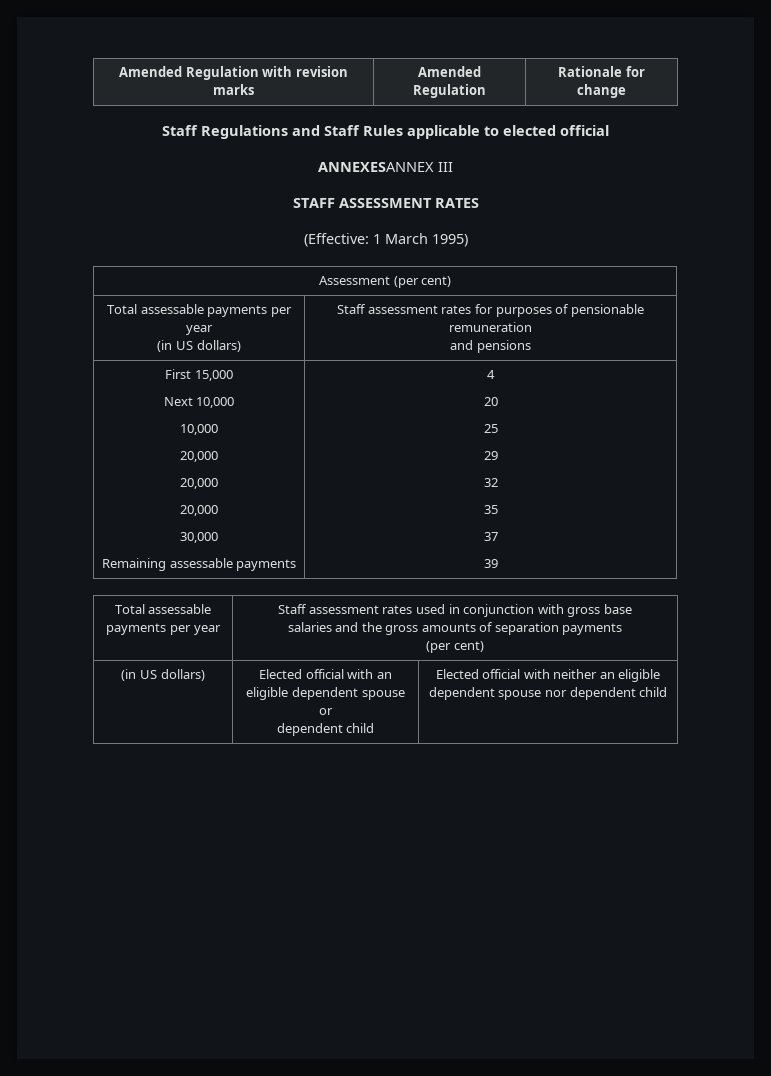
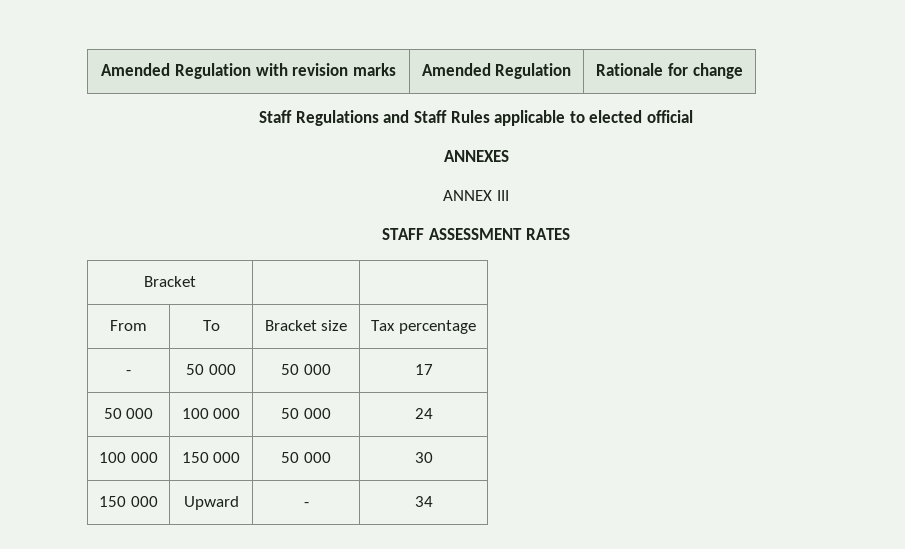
[318,162,434,172] ANNEXESANNEX -> [443,150,509,162] [443,190,493,201] ANNEXES // ANNEX
[303,233,468,247] [318,276,452,288] [107,304,292,317] [186,325,213,335] [157,340,241,352] [337,304,644,317] [448,322,532,332] [450,340,531,353] [165,369,233,381] [163,397,235,408] [180,424,218,435] [180,451,218,462] [180,478,218,489] [180,505,218,516] [180,532,218,543] [101,558,297,571] [486,370,495,379] [483,397,498,406] [483,424,498,433] [483,451,498,460] [483,478,498,487] [483,505,498,514] [483,532,498,541] [483,559,498,568] [114,604,212,614] [106,623,221,635] [278,604,632,617] [287,622,623,635] [426,641,484,653] [121,669,205,681] [259,669,392,679] [246,687,405,700] [319,708,333,715] [276,723,375,736] [435,669,661,682] [428,687,668,700] // (Effective: 1 March 1995) // Assessment (per cent) // Total assessable payments per year // (in US dollars) | Staff assessment rates for purposes of pensionable remuneration // and pensions // First 15,000 // Next 10,000 // 10,000 // 20,000 // 20,000 // 20,000 // 30,000 // Remaining assessable payments | 4 // 20 // 25 // 29 // 32 // 35 // 37 // 39 // Total assessable payments per year | Staff assessment rates used in conjunction with gross base // salaries and the gross amounts of separation payments // (per cent) // (in US dollars) | Elected official with an eligible dependent spouse or // dependent child | Elected official with neither an eligible dependent spouse nor dependent child -> [144,276,196,287] [110,320,147,331] [202,320,220,331] [264,320,348,331] [371,320,476,334] [126,370,131,375] [186,364,236,375] [281,364,331,375] [414,364,433,375] [103,408,154,419] [181,408,241,419] [281,408,331,419] [414,408,433,419] [99,452,158,463] [181,452,241,463] [281,452,331,463] [414,452,433,463] [99,496,158,507] [183,496,239,510] [303,502,309,507] [414,496,433,507] // Bracket | | // From | To | Bracket size | Tax percentage // - | 50 000 | 50 000 | 17 // 50 000 | 100 000 | 50 000 | 24 // 100 000 | 150 000 | 50 000 | 30 // 150 000 | Upward | - | 34

